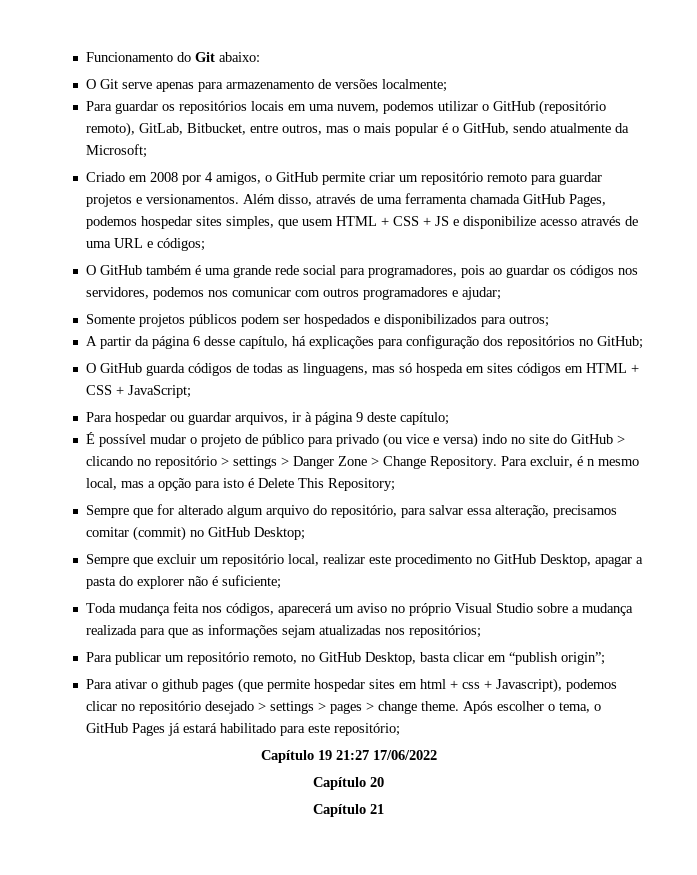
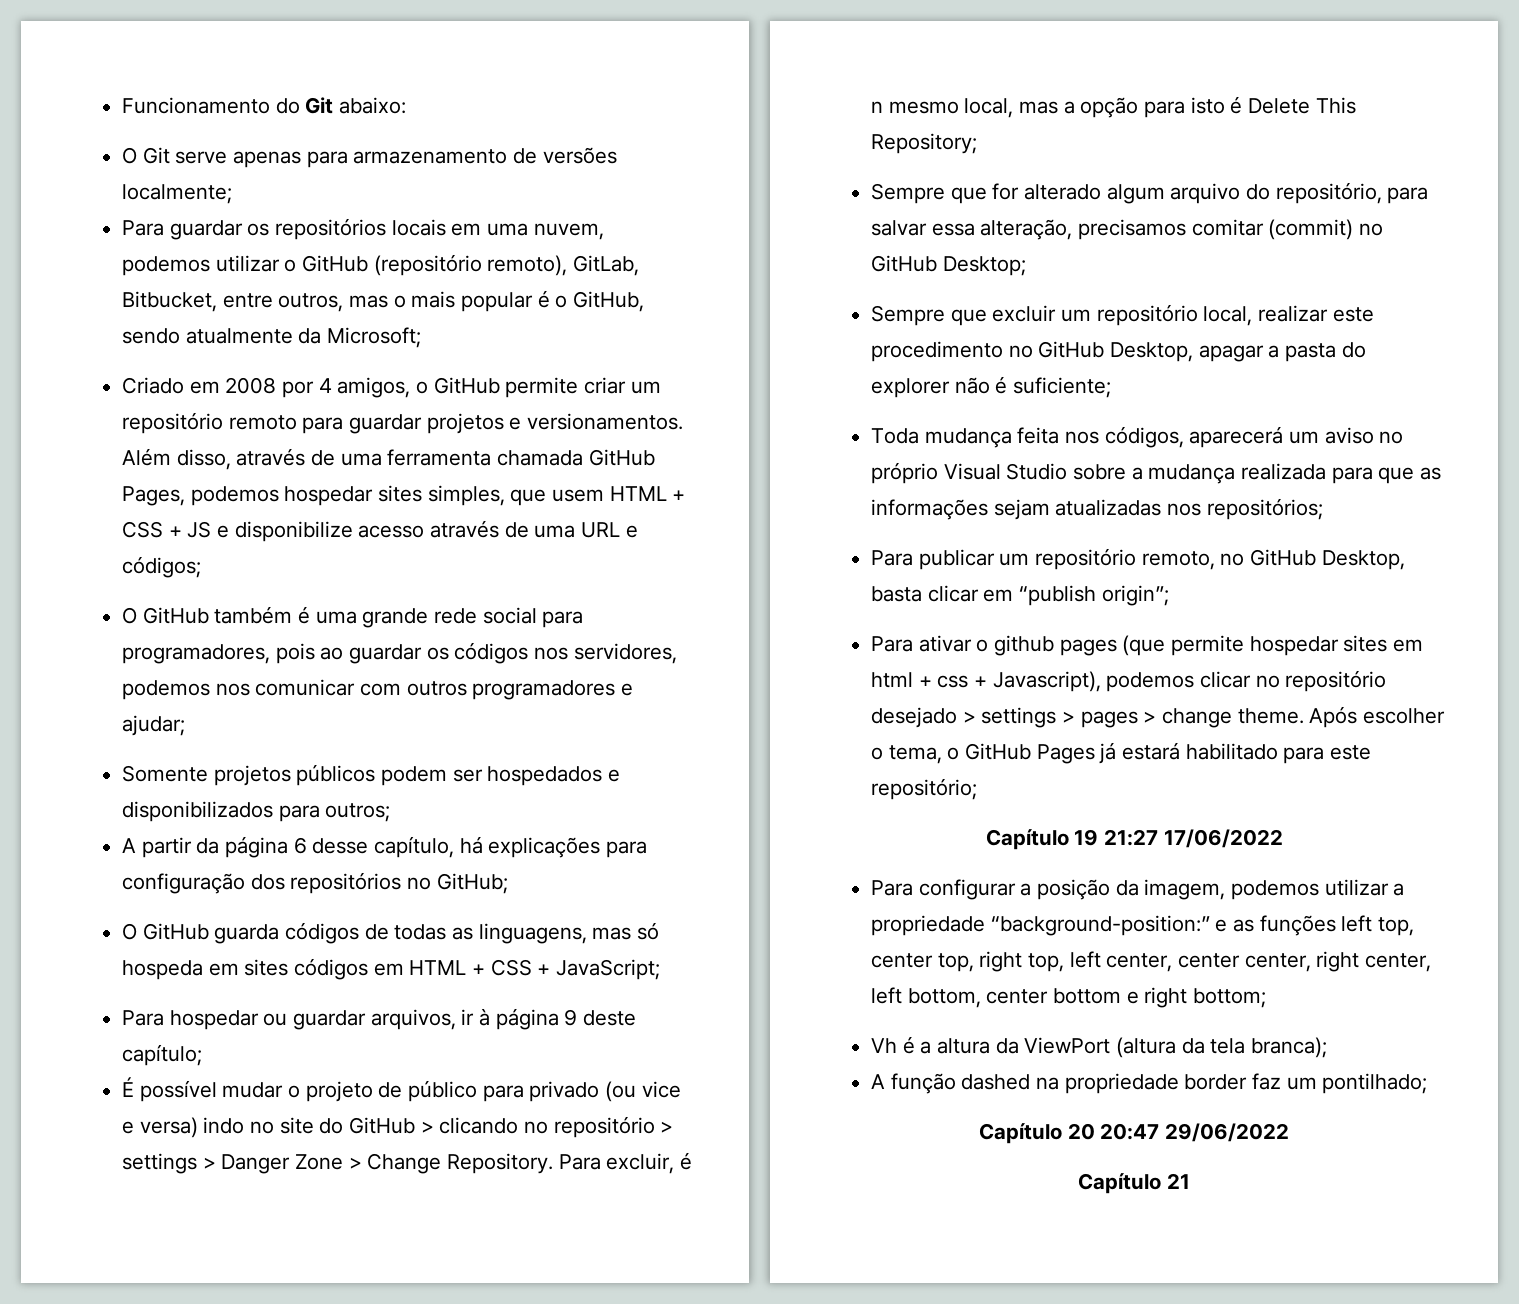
(437, 755) none -> [870,879,1405,900] [870,915,1414,936] [870,951,1431,972] [870,987,1266,1008] [870,1036,1327,1058] [870,1073,1428,1094] // Para configurar a posição da imagem, podemos utilizar a propriedade “background-position:” e as funções left top, center top, right top, left center, center center, right center, left bottom, center bottom e right bottom; // Vh é a altura da ViewPort (altura da tela branca); // A função dashed na propriedade border faz um pontilhado;
(384, 782) none -> [1100,1123,1290,1142] 20:47 29/06/2022

